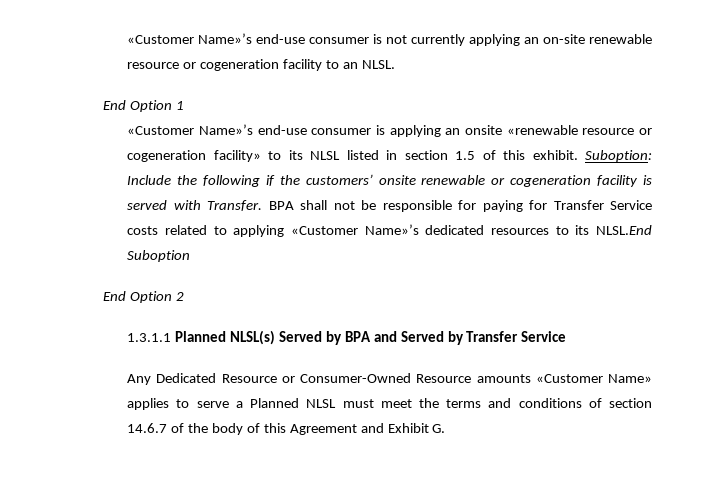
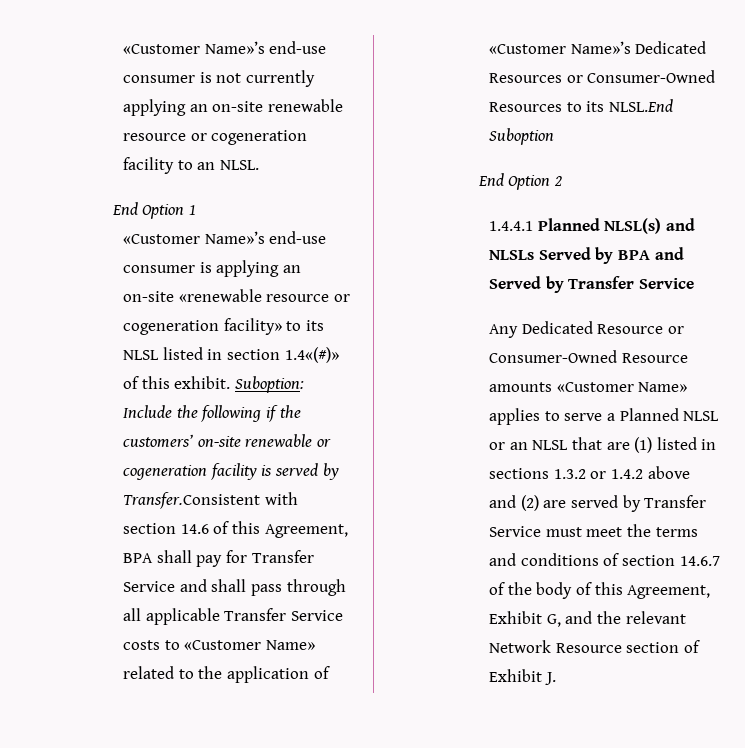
[464,125,502,135] onsite -> [123,291,175,302] on-site
[455,151,476,160] 1.5 -> [284,347,339,363] 1.4«(#)»
[378,175,416,185] onsite -> [197,436,241,447] on-site
[173,200,652,212] [127,224,549,237] with Transfer. BPA shall not be responsible for paying for Transfer Service costs related to applying «Customer Name»’s dedicated resources -> [322,463,339,480] [123,492,298,509] [123,521,348,538] [123,550,314,567] [123,579,346,596] [123,608,344,625] [123,640,316,650] [123,666,330,683] [489,41,707,54] [489,70,716,83] [489,102,563,112] by Transfer.Consistent with section 14.6 of this Agreement, BPA shall pay for Transfer Service and shall pass through all applicable Transfer Service costs to «Customer Name» related to the application of «Customer Name»’s Dedicated Resources or Consumer-Owned Resources
[127,333,172,342] 1.3.1.1 -> [489,221,534,231] 1.4.4.1
(276, 337) none -> [666,218,696,231] [489,250,535,260] and NLSLs
(337, 403) none -> [489,437,717,453] [489,466,690,479] [489,495,707,512] [489,526,542,537] or an NLSL that are (1) listed in sections 1.3.2 or 1.4.2 above and (2) are served by Transfer Service
[289,423,446,435] Agreement and Exhibit G. -> [627,585,711,599] [489,611,686,627] [489,640,701,653] [489,669,556,685] Agreement, Exhibit G, and the relevant Network Resource section of Exhibit J.

